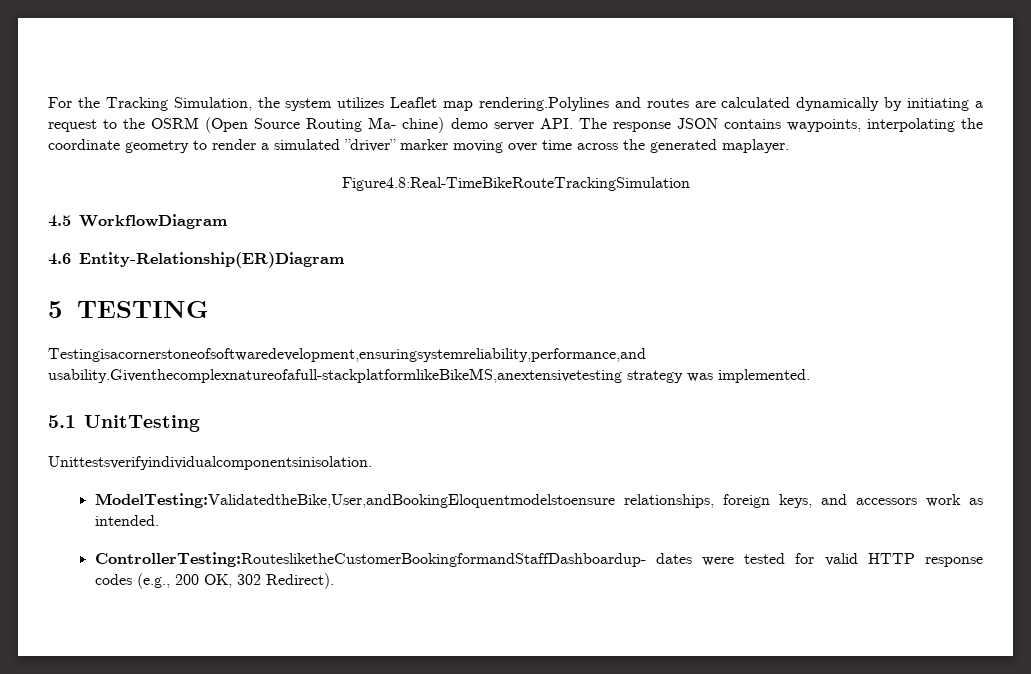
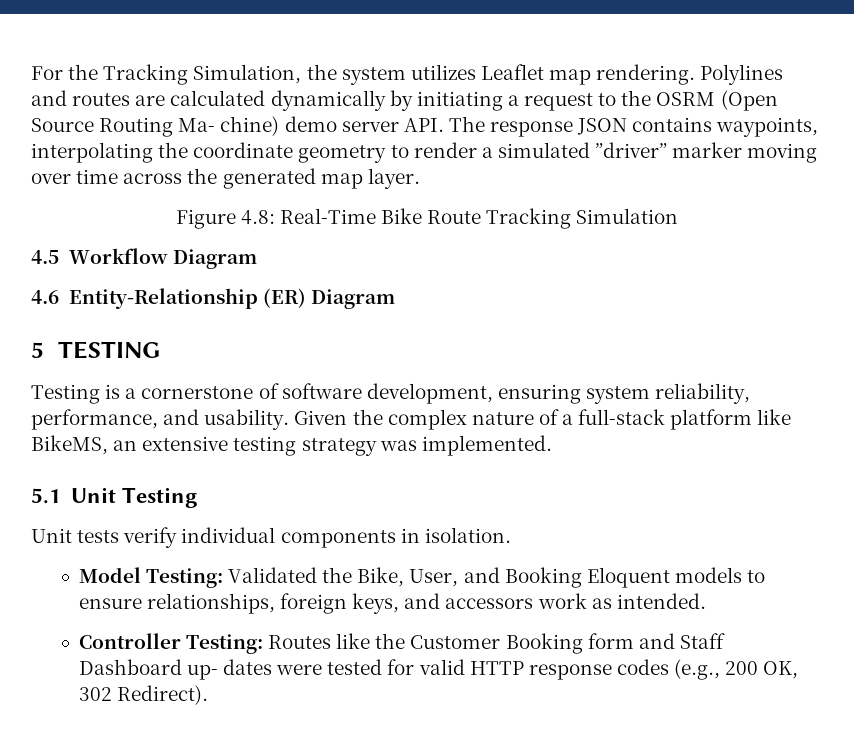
[478,97,609,111] rendering.Polylines -> [596,64,784,85] rendering. Polylines
[722,139,789,153] [341,177,690,191] maplayer. // Figure4.8:Real-TimeBikeRouteTrackingSimulation -> [320,168,420,189] [175,208,679,229] map layer. // Figure 4.8: Real-Time Bike Route Tracking Simulation
[79,214,227,229] WorkflowDiagram -> [68,248,257,269] Workflow Diagram
[79,252,344,268] Entity-Relationship(ER)Diagram -> [68,288,395,309] Entity-Relationship (ER) Diagram
[48,348,646,362] [48,368,810,383] [48,415,200,432] [48,456,372,470] [94,493,615,508] Testingisacornerstoneofsoftwaredevelopment,ensuringsystemreliability,performance,and usability.Giventhecomplexnatureofafull-stackplatformlikeBikeMS,anextensivetesting strategy was implemented. // 5.1 UnitTesting // Unittestsverifyindividualcomponentsinisolation. // ModelTesting:ValidatedtheBike,User,andBookingEloquentmodelstoensure -> [31,383,751,404] [31,409,792,430] [31,435,552,456] [31,487,198,508] [31,527,511,548] [78,567,766,588] [78,598,142,609] Testing is a cornerstone of software development, ensuring system reliability, performance, and usability. Given the complex nature of a full-stack platform like BikeMS, an extensive testing strategy was implemented. // 5.1 Unit Testing // Unit tests verify individual components in isolation. // Model Testing: Validated the Bike, User, and Booking Eloquent models to ensure
[94,552,646,567] ControllerTesting:RoutesliketheCustomerBookingformandStaffDashboardup- -> [78,633,725,654] [78,659,218,680] Controller Testing: Routes like the Customer Booking form and Staff Dashboard up-

